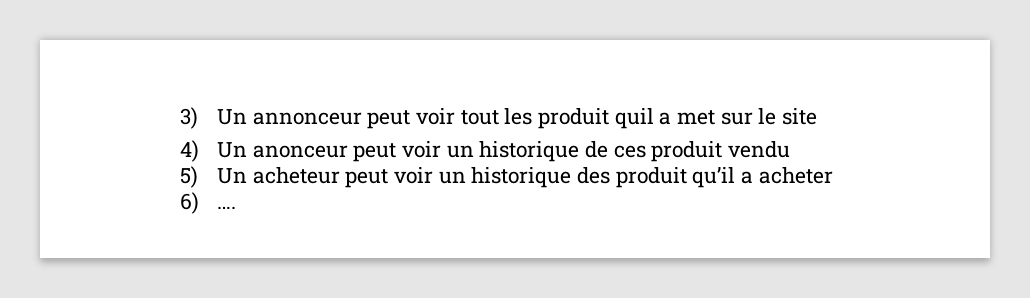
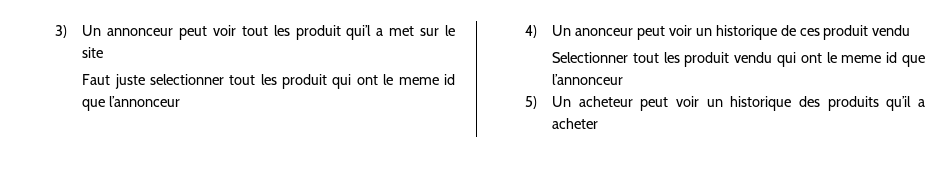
[614,108,654,129] quil -> [346,25,372,40] qui’l
(818, 116) none -> [82,74,456,89] [82,96,181,111] // Faut juste selectionner tout les produit qui ont le meme id que l’annonceur
(790, 149) none -> [552,52,925,67] [552,74,624,85] // Selectionner tout les produit vendu qui ont le meme id que l’annonceur
[615,167,687,188] produit -> [827,96,879,111] produits
[179,192,236,214] // 6) …. -> (599, 123) none

